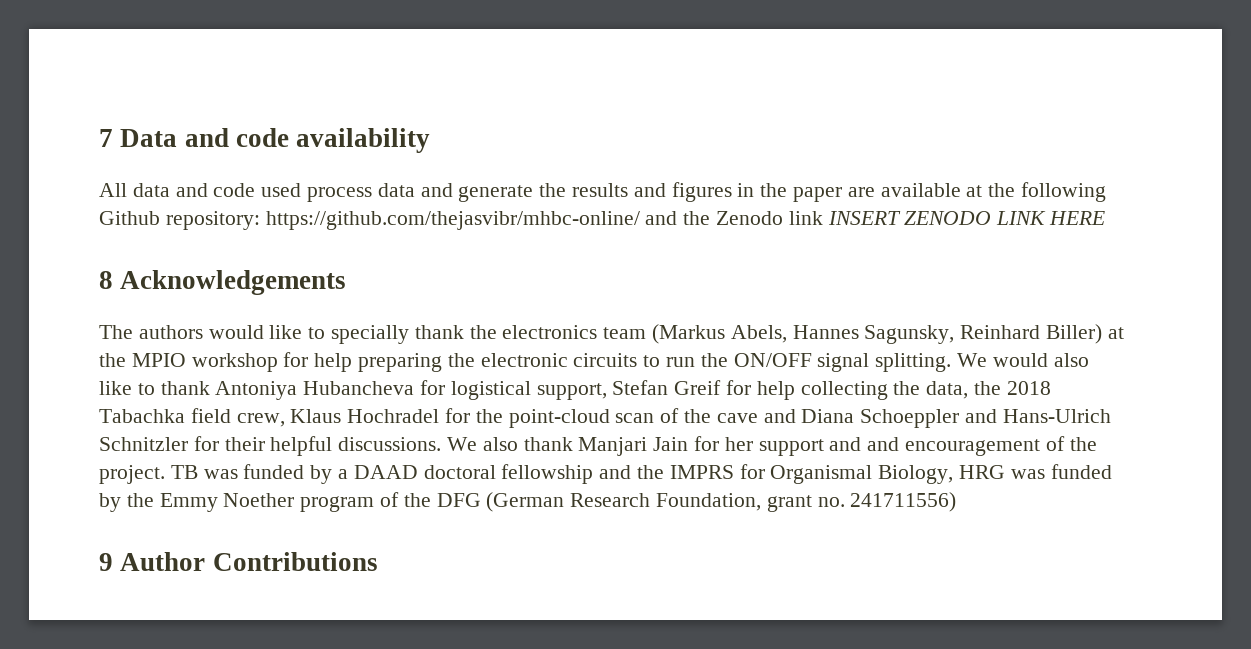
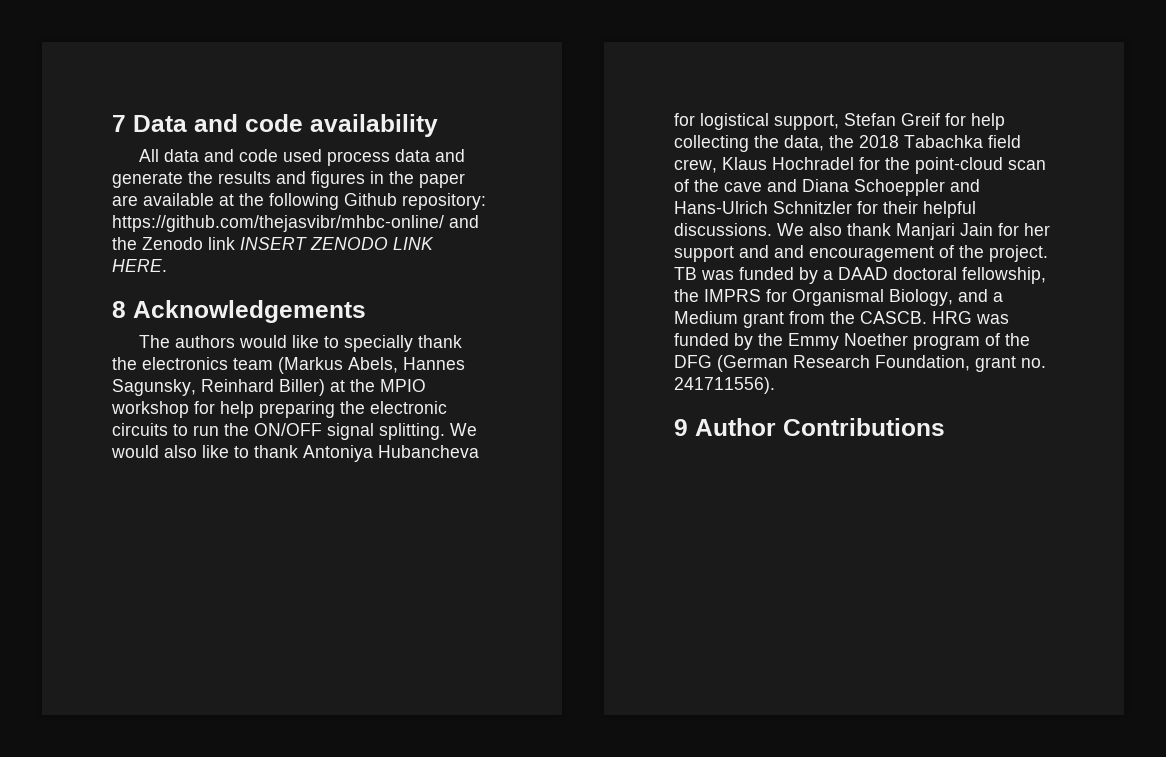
[1049,211,1106,225] HERE -> [112,259,167,272] HERE.
[501,464,632,484] fellowship and -> [962,267,1046,284] fellowship,
(954, 474) none -> [958,289,1003,302] [674,311,927,328] and a Medium grant from the CASCB.
[850,492,957,512] 241711556) -> [674,377,775,394] 241711556).

